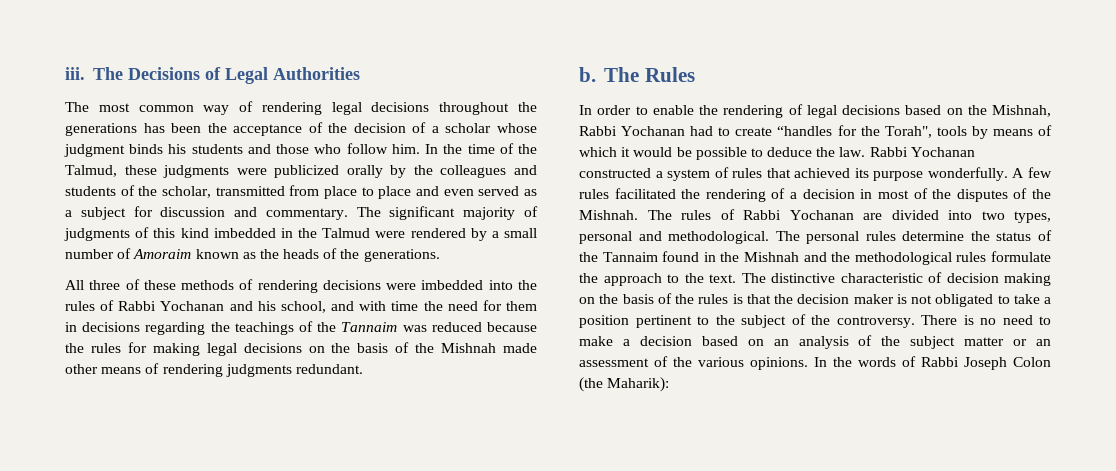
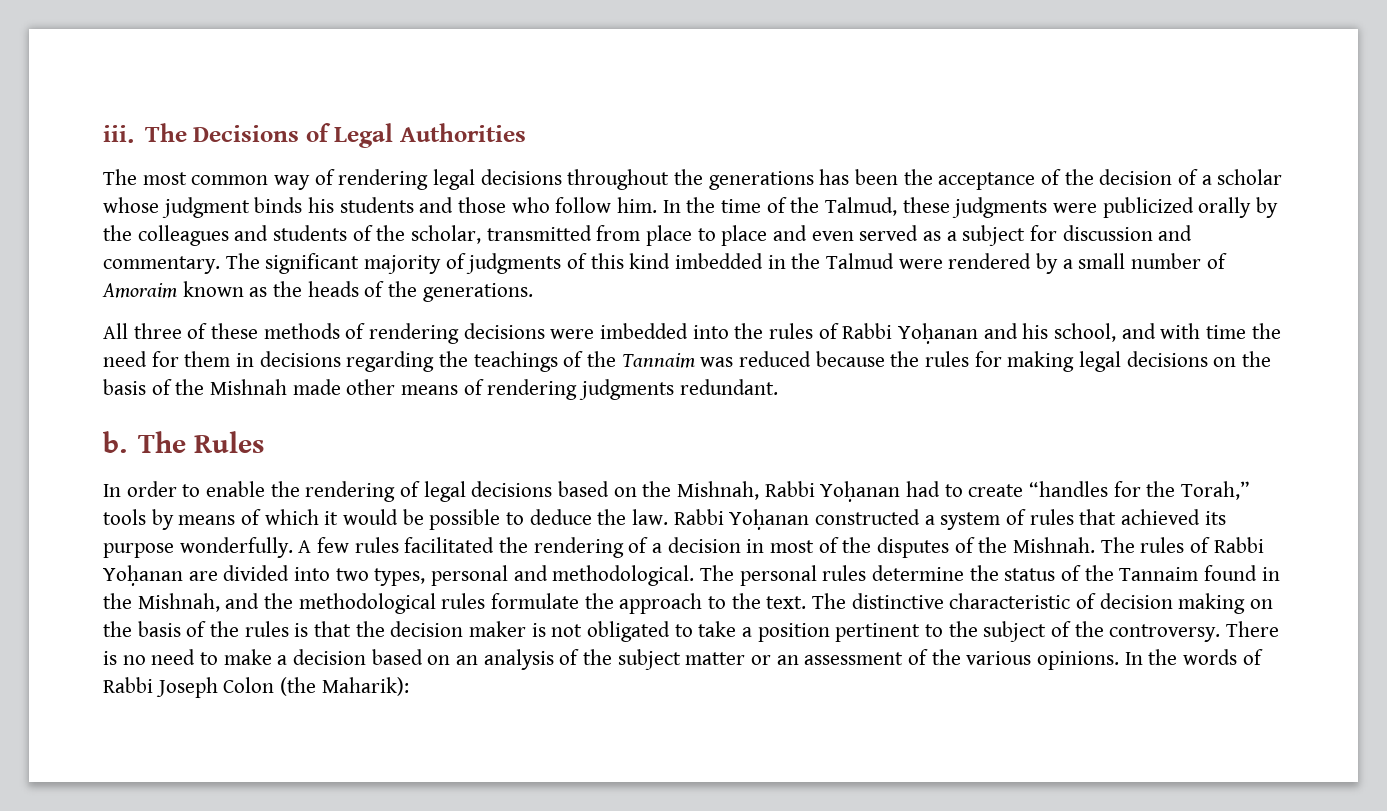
[160,301,225,311] Yochanan -> [898,323,979,344] Yoḥanan
[621,126,686,136] Yochanan -> [820,481,901,502] Yoḥanan
[884,126,932,138] Torah", -> [1181,481,1251,500] Torah,”
[910,147,975,157] Yochanan -> [729,509,810,530] Yoḥanan
[789,210,854,220] Yochanan -> [103,565,183,586] Yoḥanan
[744,252,799,262] Mishnah -> [137,593,220,612] Mishnah,

